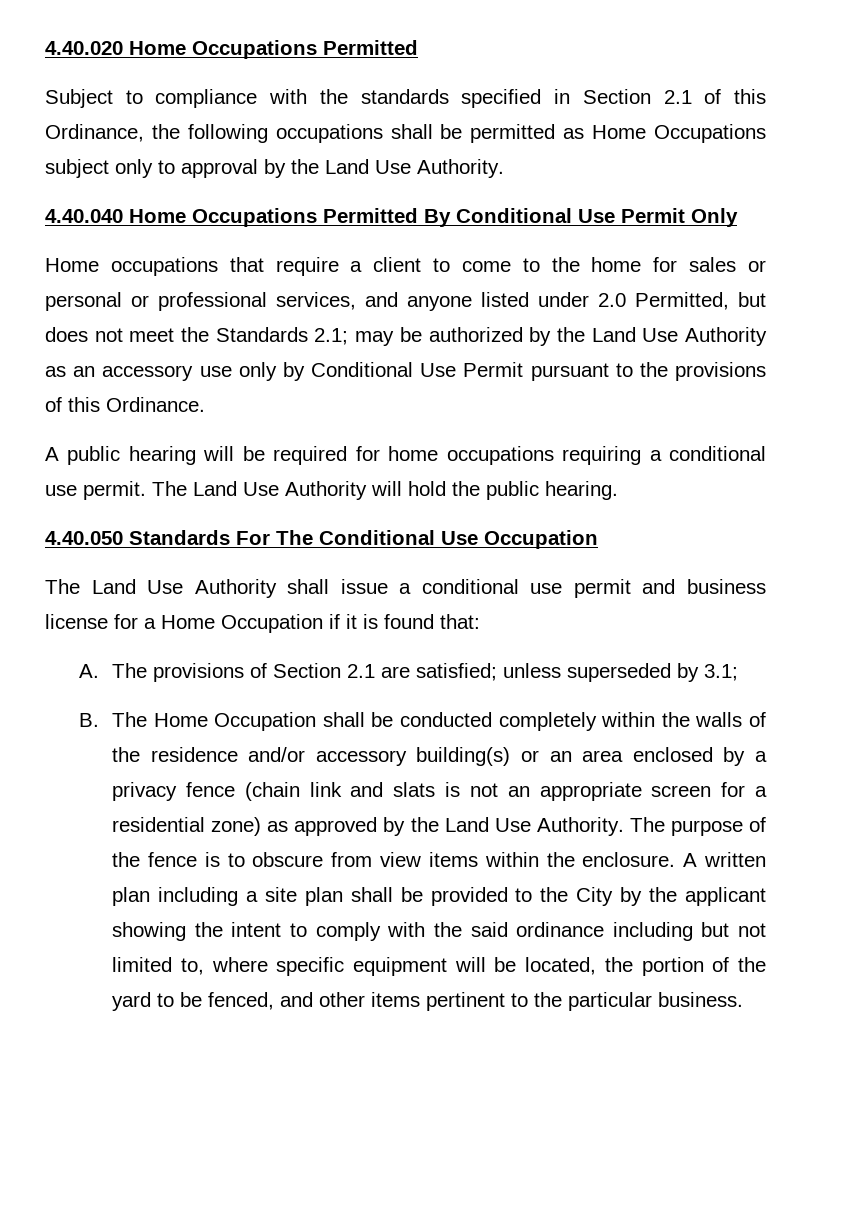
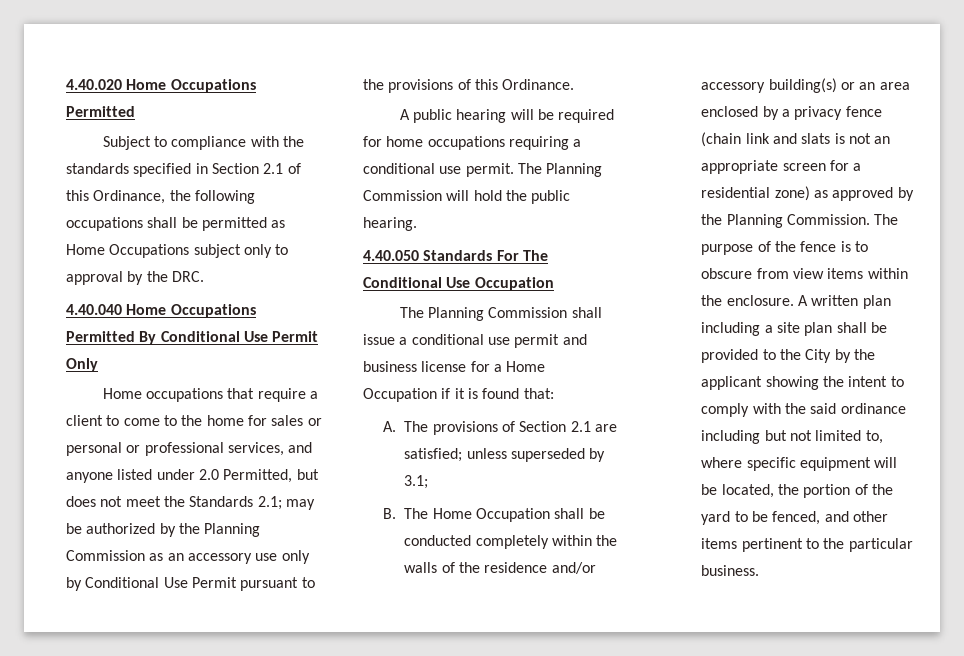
[325,159,504,178] Land Use Authority. -> [171,271,204,282] DRC.
[591,327,767,346] Land Use Authority -> [204,523,261,537] [66,550,145,561] Planning Commission
[193,481,367,500] Land Use Authority -> [546,163,603,177] [363,190,442,201] Planning Commission
[91,579,277,598] Land Use Authority -> [428,307,568,321] Planning Commission
[444,817,624,836] Land Use Authority. -> [726,214,870,228] Planning Commission.

